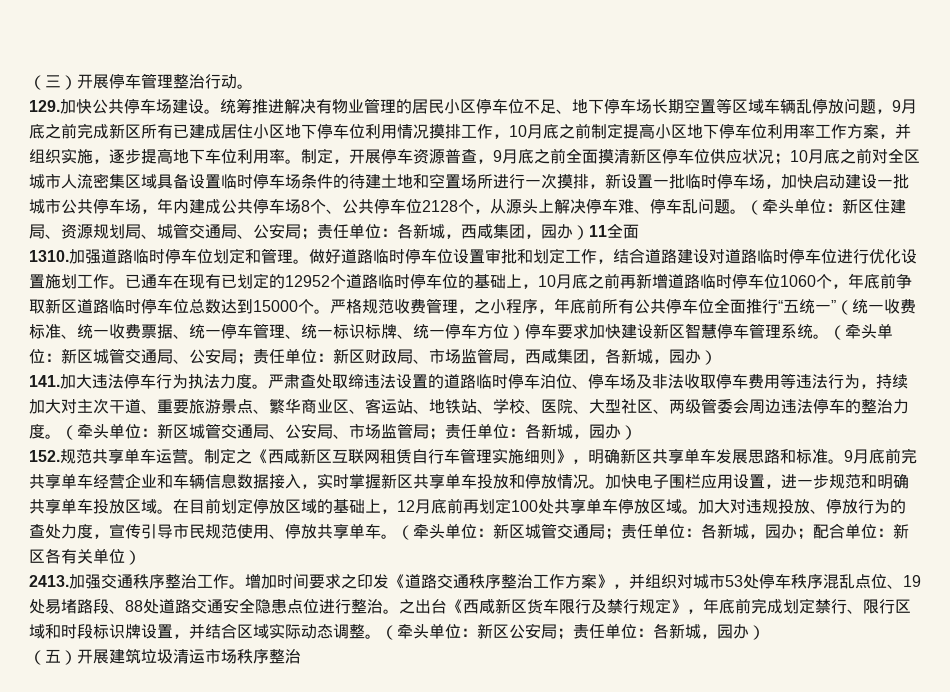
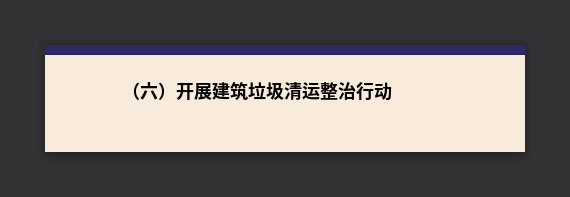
[29,73,253,90] [29,98,917,114] [29,123,911,139] [29,148,920,165] [29,173,909,189] [29,198,906,215] [29,223,639,240] [29,248,917,264] [29,273,912,289] [29,298,916,315] [29,323,893,340] [29,348,717,365] [29,373,908,389] [29,398,909,414] [29,423,637,440] [29,448,917,464] [29,473,909,489] [29,498,906,514] [29,523,909,540] [29,548,141,565] [29,573,921,589] [29,598,911,614] [29,623,765,640] [29,649,61,665] （三）开展停车管理整治行动。 // 129.加快公共停车场建设。统筹推进解决有物业管理的居民小区停车位不足、地下停车场长期空置等区域车辆乱停放问题，9月底之前完成新区所有已建成居住小区地下停车位利用情况摸排工作，10月底之前制定提高小区地下停车位利用率工作方案，并组织实施，逐步提高地下车位利用率。制定，开展停车资源普查，9月底之前全面摸清新区停车位供应状况；10月底之前对全区城市人流密集区域具备设置临时停车场条件的待建土地和空置场所进行一次摸排，新设置一批临时停车场，加快启动建设一批城市公共停车场，年内建成公共停车场8个、公共停车位2128个，从源头上解决停车难、停车乱问题。（牵头单位：新区住建局、资源规划局、城管交通局、公安局；责任单位：各新城，西咸集团，园办）11全面 // 1310.加强道路临时停车位划定和管理。做好道路临时停车位设置审批和划定工作，结合道路建设对道路临时停车位进行优化设置施划工作。已通车在现有已划定的12952个道路临时停车位的基础上，10月底之前再新增道路临时停车位1060个，年底前争取新区道路临时停车位总数达到15000个。严格规范收费管理，之小程序，年底前所有公共停车位全面推行“五统一”（统一收费标准、统一收费票据、统一停车管理、统一标识标牌、统一停车方位）停车要求加快建设新区智慧停车管理系统。（牵头单位：新区城管交通局、公安局；责任单位：新区财政局、市场监管局，西咸集团，各新城，园办） // 141.加大违法停车行为执法力度。严肃查处取缔违法设置的道路临时停车泊位、停车场及非法收取停车费用等违法行为，持续加大对主次干道、重要旅游景点、繁华商业区、客运站、地铁站、学校、医院、大型社区、两级管委会周边违法停车的整治力度。（牵头单位：新区城管交通局、公安局、市场监管局；责任单位：各新城，园办） // 152.规范共享单车运营。制定之《西咸新区互联网租赁自行车管理实施细则》，明确新区共享单车发展思路和标准。9月底前完共享单车经营企业和车辆信息数据接入，实时掌握新区共享单车投放和停放情况。加快电子围栏应用设置，进一步规范和明确共享单车投放区域。在目前划定停放区域的基础上，12月底前再划定100处共享单车停放区域。加大对违规投放、停放行为的查处力度，宣传引导市民规范使用、停放共享单车。（牵头单位：新区城管交通局；责任单位：各新城，园办；配合单位：新区各有关单位） // 2413.加强交通秩序整治工作。增加时间要求之印发《道路交通秩序整治工作方案》，并组织对城市53处停车秩序混乱点位、19处易堵路段、88处道路交通安全隐患点位进行整治。之出台《西咸新区货车限行及禁行规定》，年底前完成划定禁行、限行区域和时段标识牌设置，并结合区域实际动态调整。（牵头单位：新区公安局；责任单位：各新城，园办） // （五 -> [122,82,158,100] （六
[205,648,301,664] 市场秩序整治 -> [320,82,392,101] 整治行动

